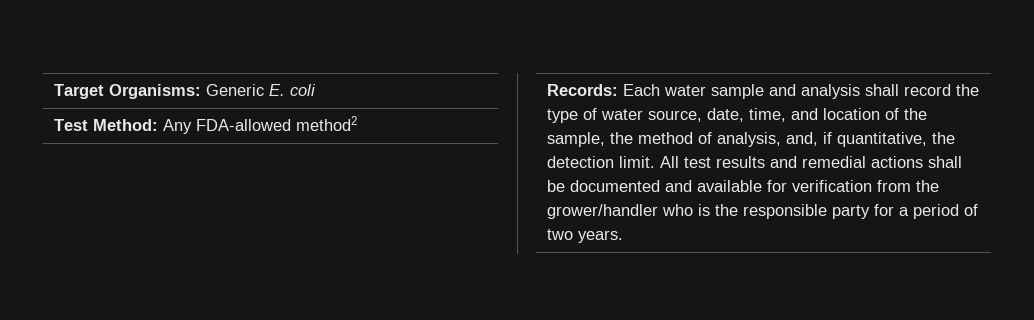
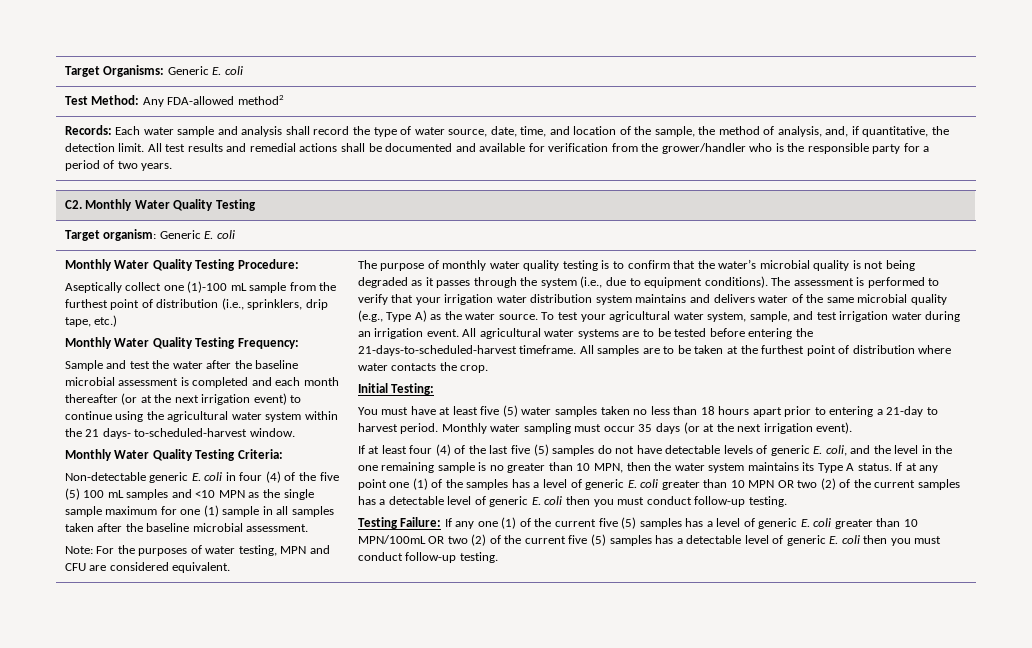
(624, 236) none -> [64,199,256,211] [64,229,235,241] [64,259,299,271] [64,281,337,293] [64,298,328,310] [64,315,118,327] [64,337,299,349] [64,360,299,371] [64,377,339,388] [64,393,302,405] [64,411,338,422] [64,428,295,439] [64,449,283,461] [64,471,339,483] [64,488,314,500] [64,505,334,517] [64,523,309,532] [64,545,330,556] [64,562,231,573] [357,259,915,271] [357,276,940,288] [357,294,947,305] [357,310,961,322] [357,328,813,339] [357,345,952,356] [357,362,489,373] [357,383,435,395] [357,405,938,417] [357,422,853,434] [357,444,953,456] [357,462,939,473] [357,478,960,490] [357,496,787,507] [357,517,918,529] [357,534,942,546] [357,552,498,563] // C2. Monthly Water Quality Testing // Target organism: Generic E. coli // Monthly Water Quality Testing Procedure: // Aseptically collect one (1)-100 mL sample from the furthest point of distribution (i.e., sprinklers, drip tape, etc.) // Monthly Water Quality Testing Frequency: // Sample and test the water after the baseline microbial assessment is completed and each month thereafter (or at the next irrigation event) to continue using the agricultural water system within the 21 days- to-scheduled-harvest window. // Monthly Water Quality Testing Criteria: // Non-detectable generic E. coli in four (4) of the five (5) 100 mL samples and <10 MPN as the single sample maximum for one (1) sample in all samples taken after the baseline microbial assessment. // Note: For the purposes of water testing, MPN and CFU are considered equivalent. | The purpose of monthly water quality testing is to confirm that the water’s microbial quality is not being degraded as it passes through the system (i.e., due to equipment conditions). The assessment is performed to verify that your irrigation water distribution system maintains and delivers water of the same microbial quality (e.g., Type A) as the water source. To test your agricultural water system, sample, and test irrigation water during an irrigation event. All agricultural water systems are to be tested before entering the 21-days-to-scheduled-harvest timeframe. All samples are to be taken at the furthest point of distribution where water contacts the crop. // Initial Testing: // You must have at least five (5) water samples taken no less than 18 hours apart prior to entering a 21-day to harvest period. Monthly water sampling must occur 35 days (or at the next irrigation event). // If at least four (4) of the last five (5) samples do not have detectable levels of generic E. coli, and the level in the one remaining sample is no greater than 10 MPN, then the water system maintains its Type A status. If at any point one (1) of the samples has a level of generic E. coli greater than 10 MPN OR two (2) of the current samples has a detectable level of generic E. coli then you must conduct follow-up testing. // Testing Failure: If any one (1) of the current five (5) samples has a level of generic E. coli greater than 10 MPN/100mL OR two (2) of the current five (5) samples has a detectable level of generic E. coli then you must conduct follow-up testing.

